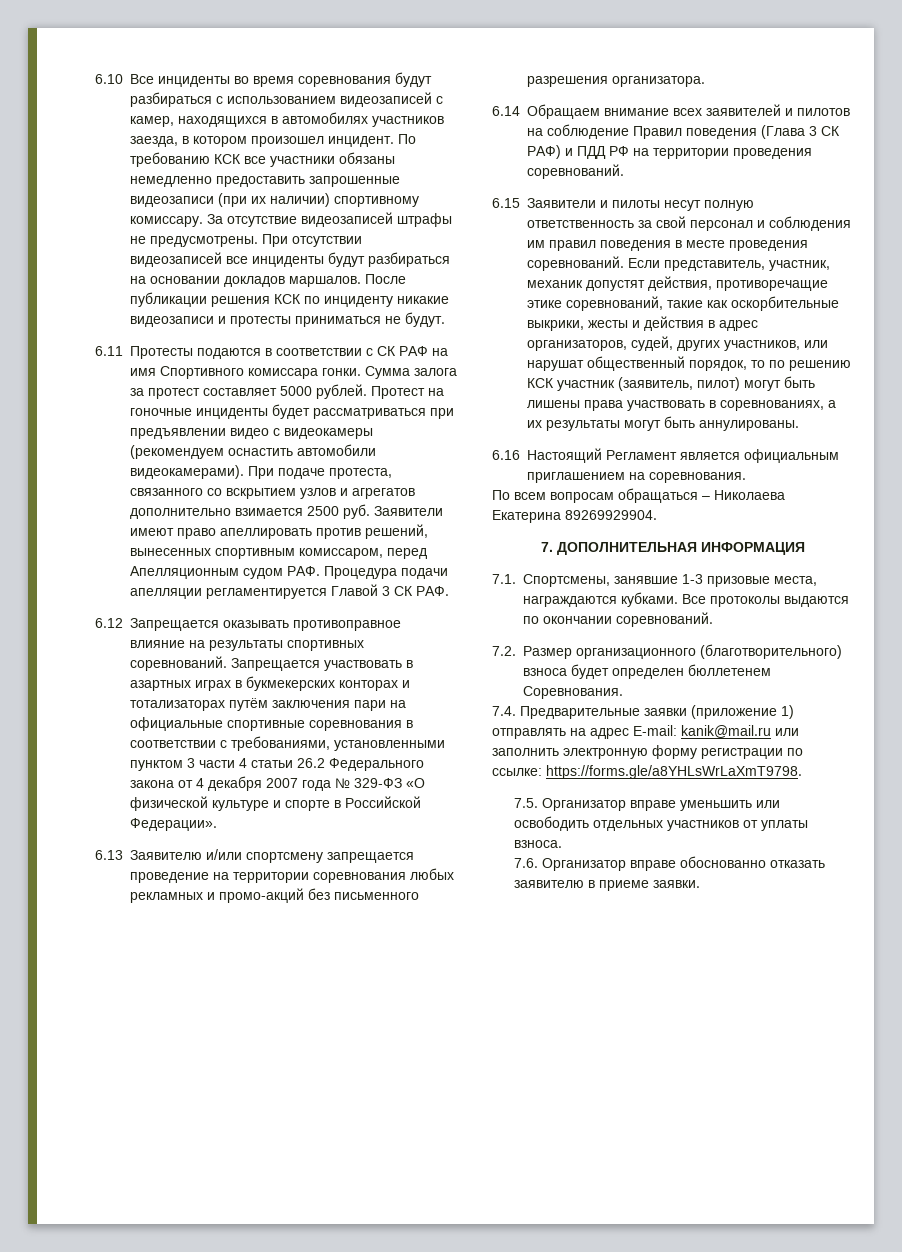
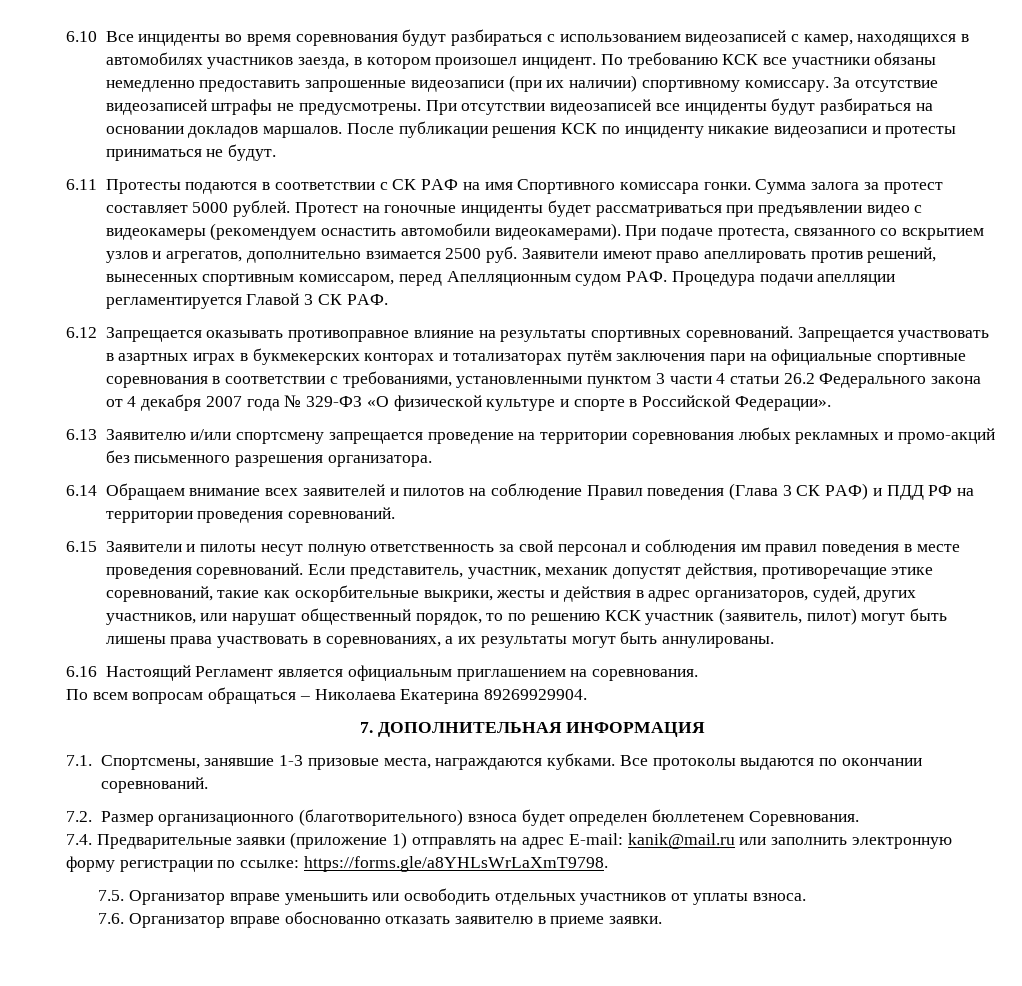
[352,488,415,499] агрегатов -> [166,251,243,263] агрегатов,

